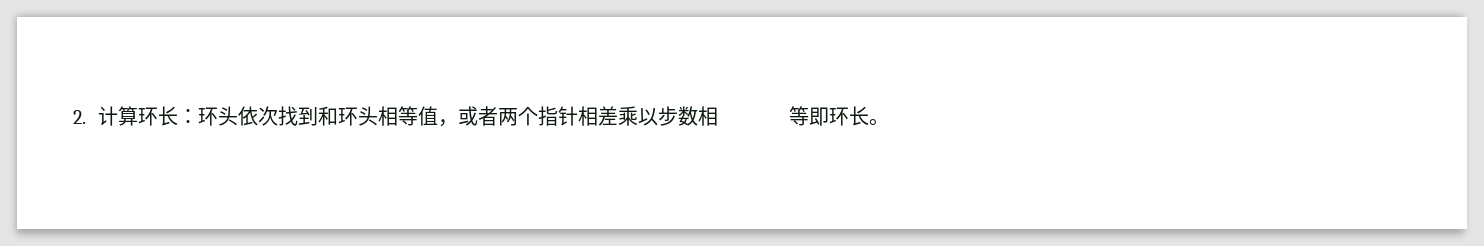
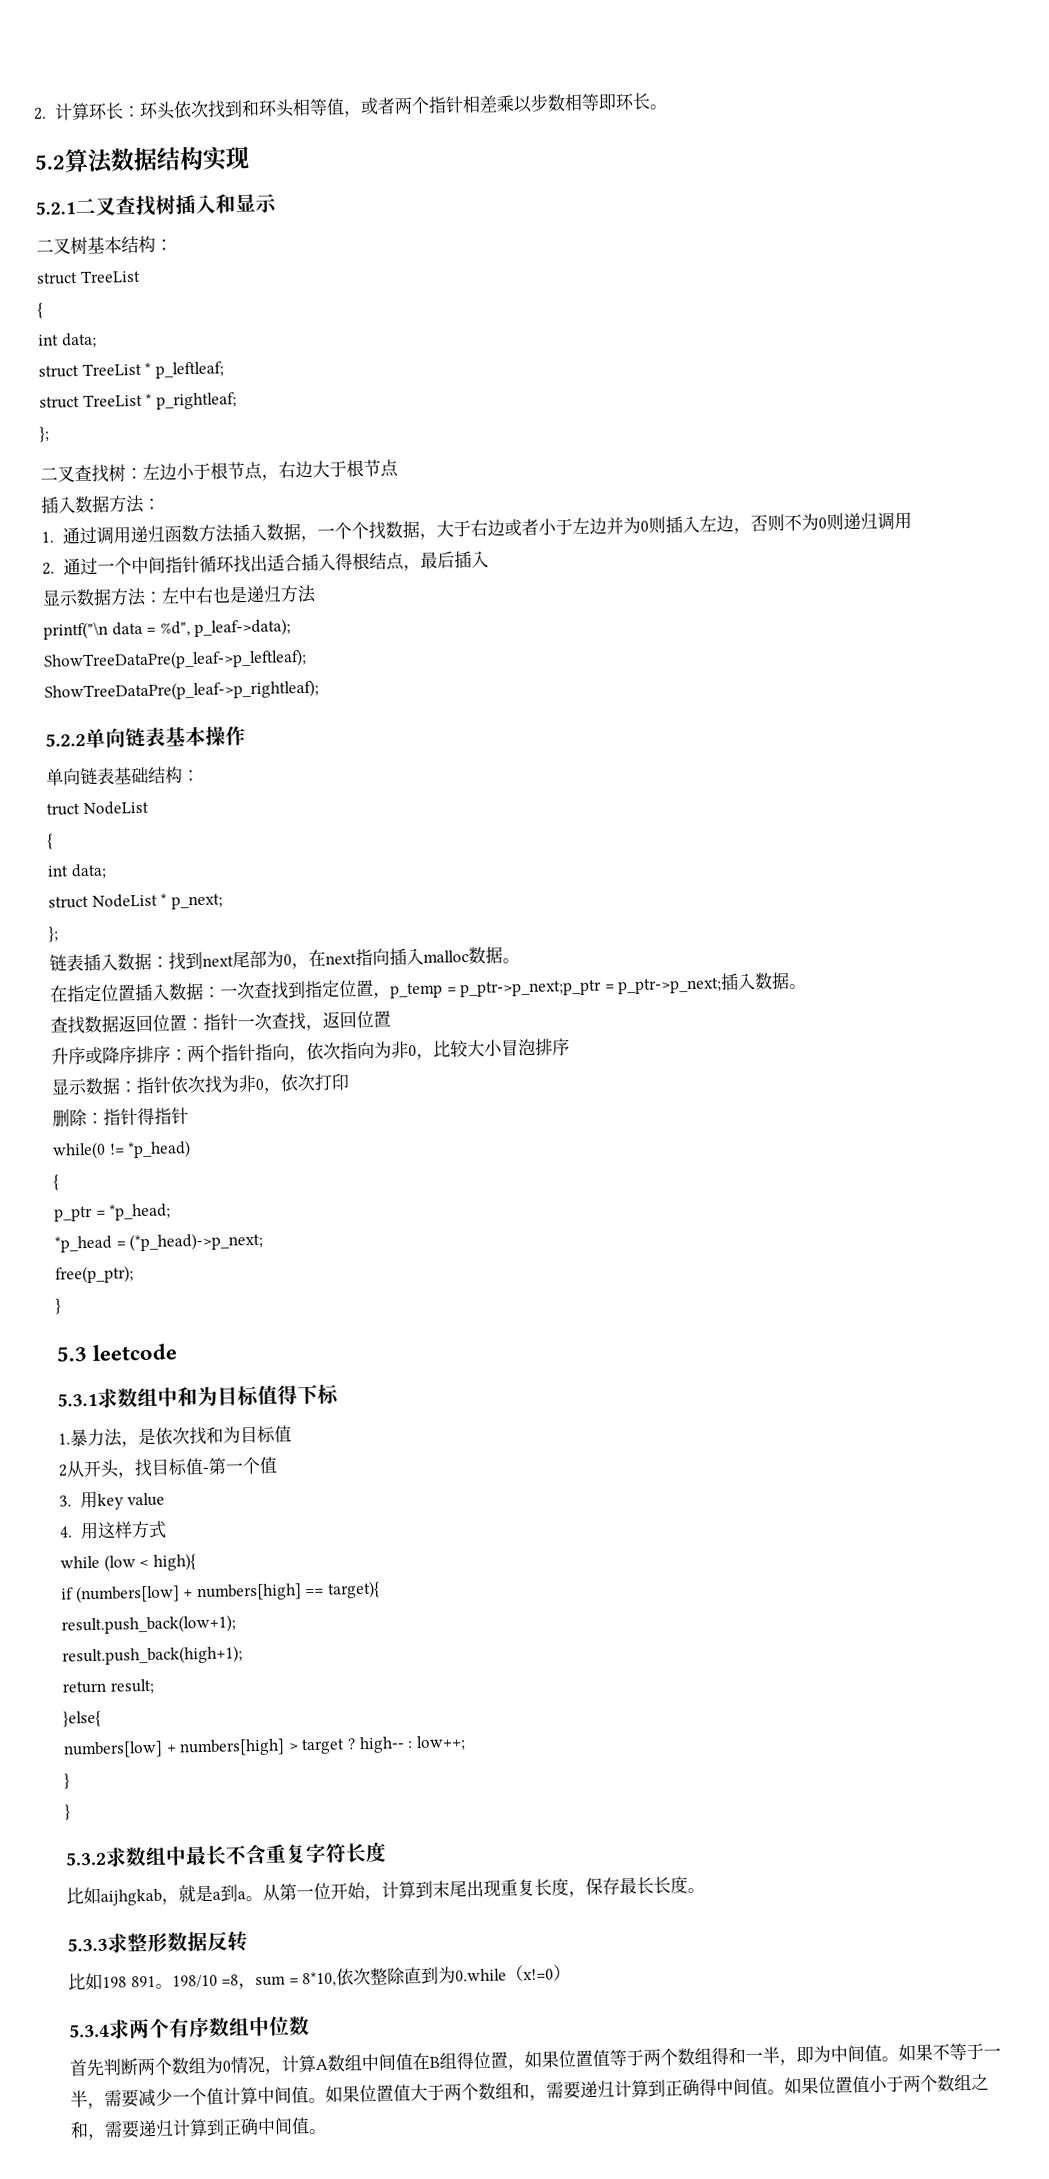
(890, 122) none -> [34,145,250,174] [35,193,277,216] [36,235,173,255] [36,269,141,285] [37,302,43,319] [38,332,97,349] [38,361,224,379] [39,392,237,410] [39,426,50,443] [40,459,399,483] [41,494,161,514] [41,511,912,545] [42,550,489,576] [42,584,317,607] [43,618,292,640] [43,648,307,671] [44,679,319,702] [45,726,246,748] [46,766,200,786] [46,800,149,816] [47,833,53,850] [47,863,107,880] [48,893,223,910] [48,926,59,943] [49,946,520,972] [50,972,808,1003] [50,1010,391,1035] [51,1038,570,1065] [51,1073,349,1096] [52,1107,189,1127] [52,1140,192,1160] [53,1174,59,1191] [54,1203,172,1222] [54,1231,264,1253] [55,1265,134,1284] [55,1298,62,1315] [56,1343,178,1362] [57,1384,339,1408] [58,1425,292,1448] [58,1456,277,1479] [59,1490,166,1510] [59,1520,167,1540] [60,1553,196,1572] [61,1580,380,1604] [61,1614,236,1635] [62,1645,243,1666] [62,1678,155,1695] [63,1710,101,1728] [63,1735,466,1759] [64,1773,70,1790] [65,1804,71,1821] [65,1841,387,1867] [66,1876,705,1906] [67,1930,248,1953] [68,1964,572,1991] [69,2016,310,2039] [69,2042,1001,2077] [70,2073,989,2110] [70,2117,327,2141] // 5.2算法数据结构实现 // 5.2.1二叉查找树插入和显示 // 二叉树基本结构： // struct TreeList // { // int data; // struct TreeList * p_leftleaf; // struct TreeList * p_rightleaf; // }; // 二叉查找树：左边小于根节点，右边大于根节点 // 插入数据方法： // 1.通过调用递归函数方法插入数据，一个个找数据，大于右边或者小于左边并为0则插入左边，否则不为0则递归调用 // 2.通过一个中间指针循环找出适合插入得根结点，最后插入 // 显示数据方法：左中右也是递归方法 // printf("\n data = %d", p_leaf->data); // ShowTreeDataPre(p_leaf->p_leftleaf); // ShowTreeDataPre(p_leaf->p_rightleaf); // 5.2.2单向链表基本操作 // 单向链表基础结构： // truct NodeList // { // int data; // struct NodeList * p_next; // }; // 链表插入数据：找到next尾部为0，在next指向插入malloc数据。 // 在指定位置插入数据：一次查找到指定位置，p_temp = p_ptr->p_next;p_ptr = p_ptr->p_next;插入数据。 // 查找数据返回位置：指针一次查找，返回位置 // 升序或降序排序：两个指针指向，依次指向为非0，比较大小冒泡排序 // 显示数据：指针依次找为非0，依次打印 // 删除：指针得指针 // while(0 != *p_head) // { // p_ptr = *p_head; // *p_head = (*p_head)->p_next; // free(p_ptr); // } // 5.3 leetcode // 5.3.1求数组中和为目标值得下标 // 1.暴力法，是依次找和为目标值 // 2从开头，找目标值-第一个值 // 3.用key value // 4.用这样方式 // while (low < high){ // if (numbers[low] + numbers[high] == target){ // result.push_back(low+1); // result.push_back(high+1); // return result; // }else{ // numbers[low] + numbers[high] > target ? high-- : low++; // } // } // 5.3.2求数组中最长不含重复字符长度 // 比如aijhgkab，就是a到a。从第一位开始，计算到末尾出现重复长度，保存最长长度。 // 5.3.3求整形数据反转 // 比如198 891。198/10 =8，sum = 8*10,依次整除直到为0.while（x!=0） // 5.3.4求两个有序数组中位数 // 首先判断两个数组为0情况，计算A数组中间值在B组得位置，如果位置值等于两个数组得和一半，即为中间值。如果不等于一半，需要减少一个值计算中间值。如果位置值大于两个数组和，需要递归计算到正确得中间值。如果位置值小于两个数组之和，需要递归计算到正确中间值。

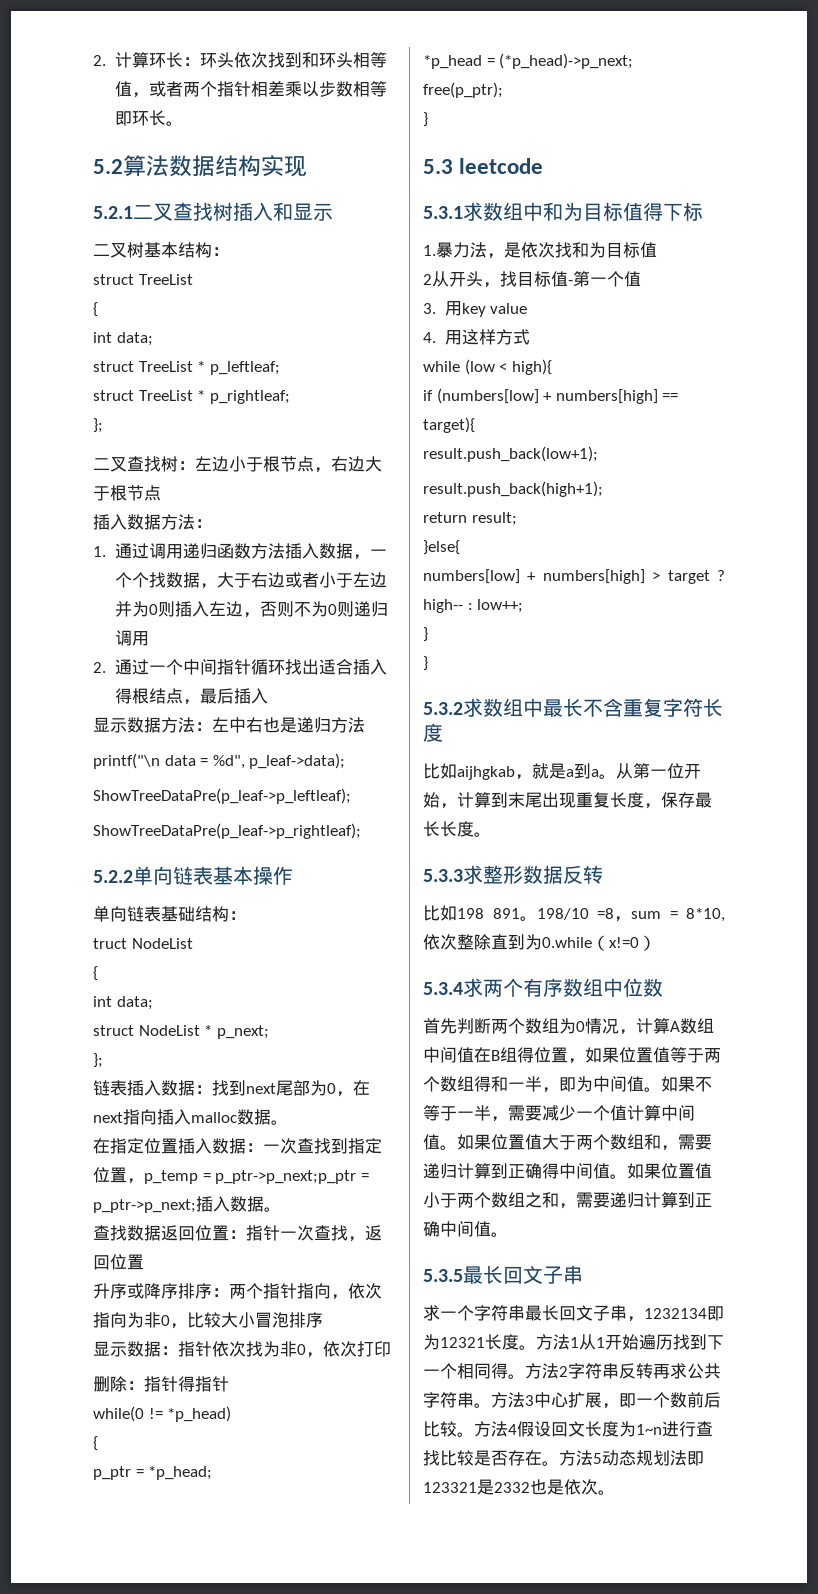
(327, 2131) none -> [423,1265,583,1284] [423,1305,724,1322] [423,1334,724,1350] [423,1363,721,1379] [423,1392,721,1409] [423,1421,713,1437] [423,1450,704,1466] [423,1479,615,1495] // 5.3.5最长回文子串 // 求一个字符串最长回文子串，1232134即为12321长度。方法1从1开始遍历找到下一个相同得。方法2字符串反转再求公共字符串。方法3中心扩展，即一个数前后比较。方法4假设回文长度为1~n进行查找比较是否存在。方法5动态规划法即123321是2332也是依次。

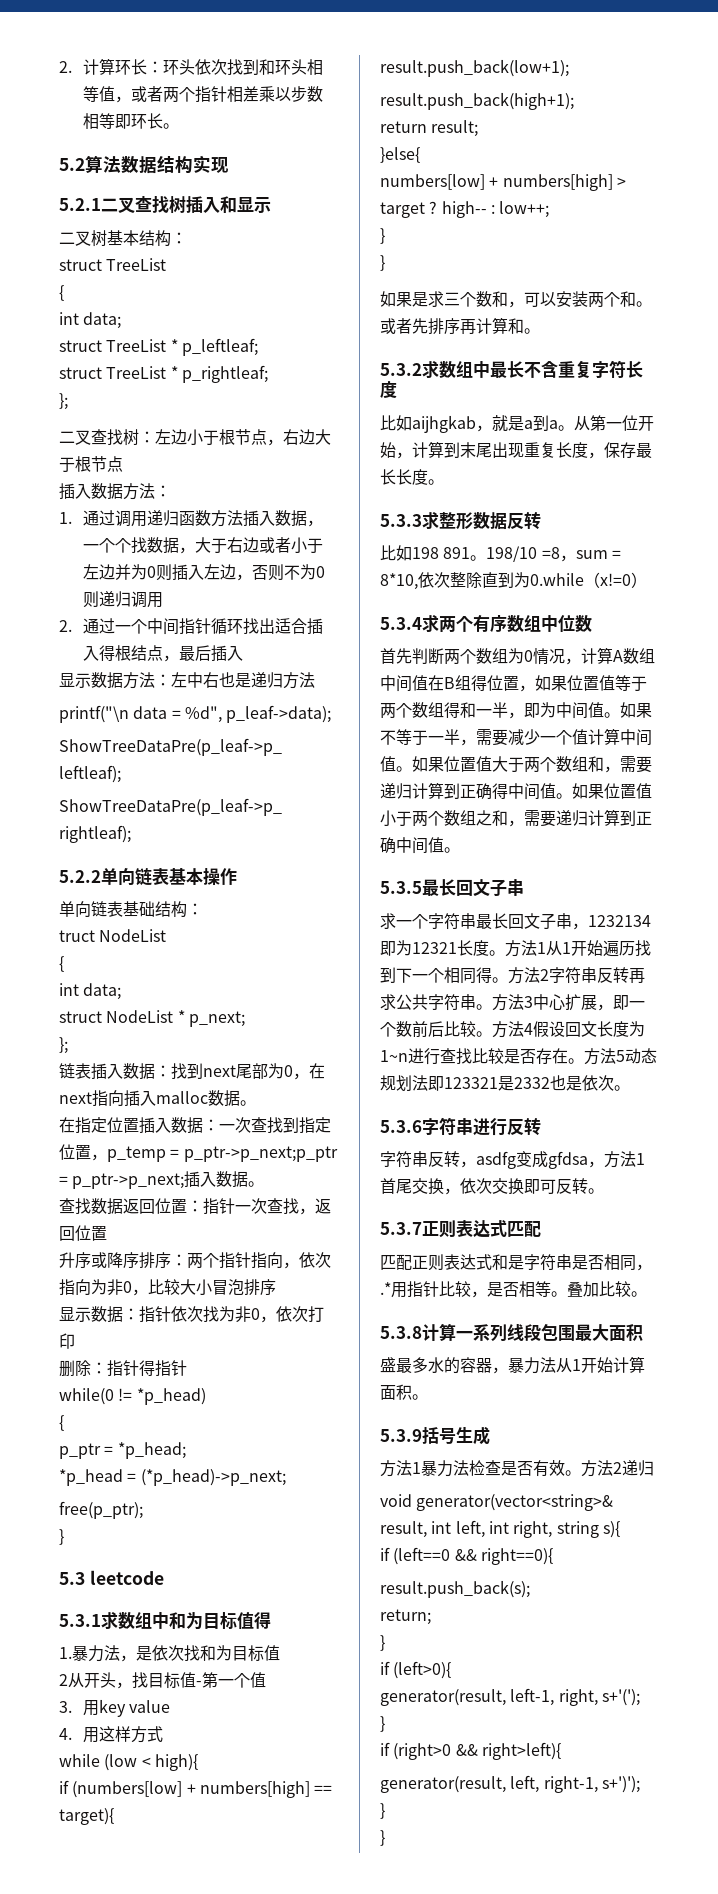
[663,202,703,221] 下标 -> (271, 1620) none
(428, 663) none -> [380,291,652,308] [380,317,540,335] // 如果是求三个数和，可以安装两个和。或者先排序再计算和。
(615, 1492) none -> [380,1117,541,1136] [380,1151,645,1169] [380,1178,604,1195] [380,1220,541,1238] [380,1254,652,1271] [380,1281,647,1298] [380,1323,643,1342] [380,1356,645,1374] [380,1384,428,1400] [380,1426,490,1445] [380,1460,654,1477] [380,1494,614,1511] [380,1520,620,1538] [380,1547,553,1565] [380,1580,530,1598] [380,1609,431,1625] [380,1635,385,1651] [380,1661,452,1679] [380,1688,640,1706] [380,1716,385,1732] [380,1742,561,1760] [380,1775,640,1793] [380,1803,385,1819] [380,1830,385,1846] // 5.3.6字符串进行反转 // 字符串反转，asdfg变成gfdsa，方法1首尾交换，依次交换即可反转。 // 5.3.7正则表达式匹配 // 匹配正则表达式和是字符串是否相同，.*用指针比较，是否相等。叠加比较。 // 5.3.8计算一系列线段包围最大面积 // 盛最多水的容器，暴力法从1开始计算面积。 // 5.3.9括号生成 // 方法1暴力法检查是否有效。方法2递归 // void generator(vector<string>& result, int left, int right, string s){ // if (left==0 && right==0){ // result.push_back(s); // return; // } // if (left>0){ // generator(result, left-1, right, s+'('); // } // if (right>0 && right>left){ // generator(result, left, right-1, s+')'); // } // }

